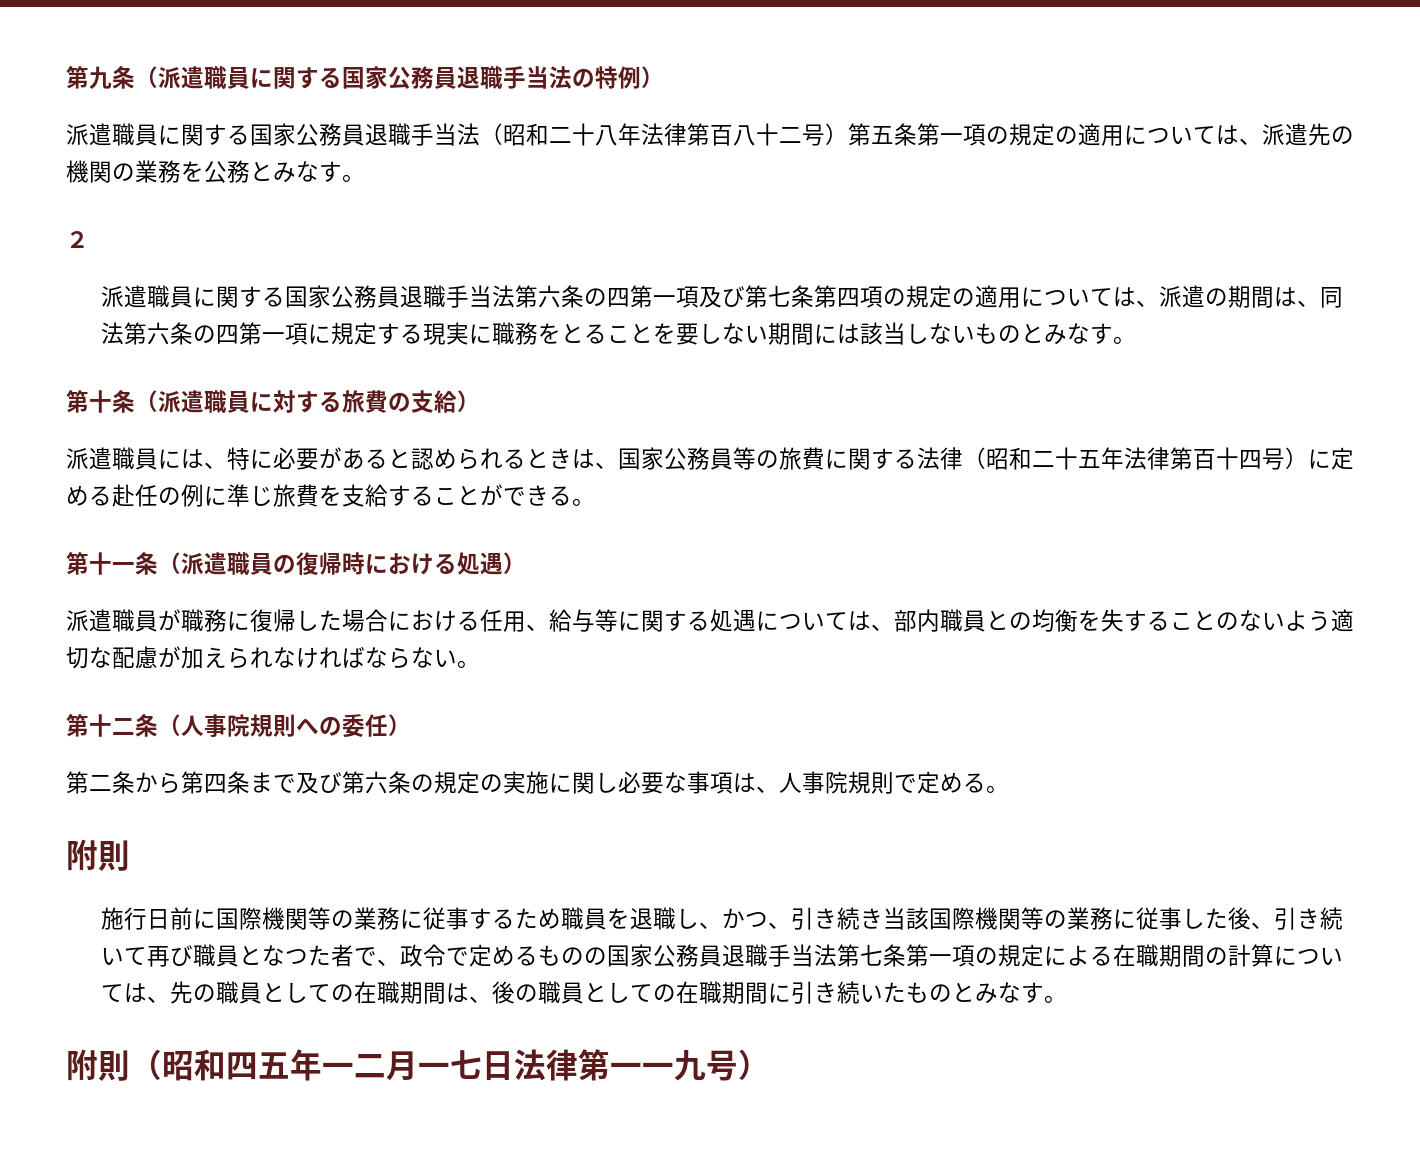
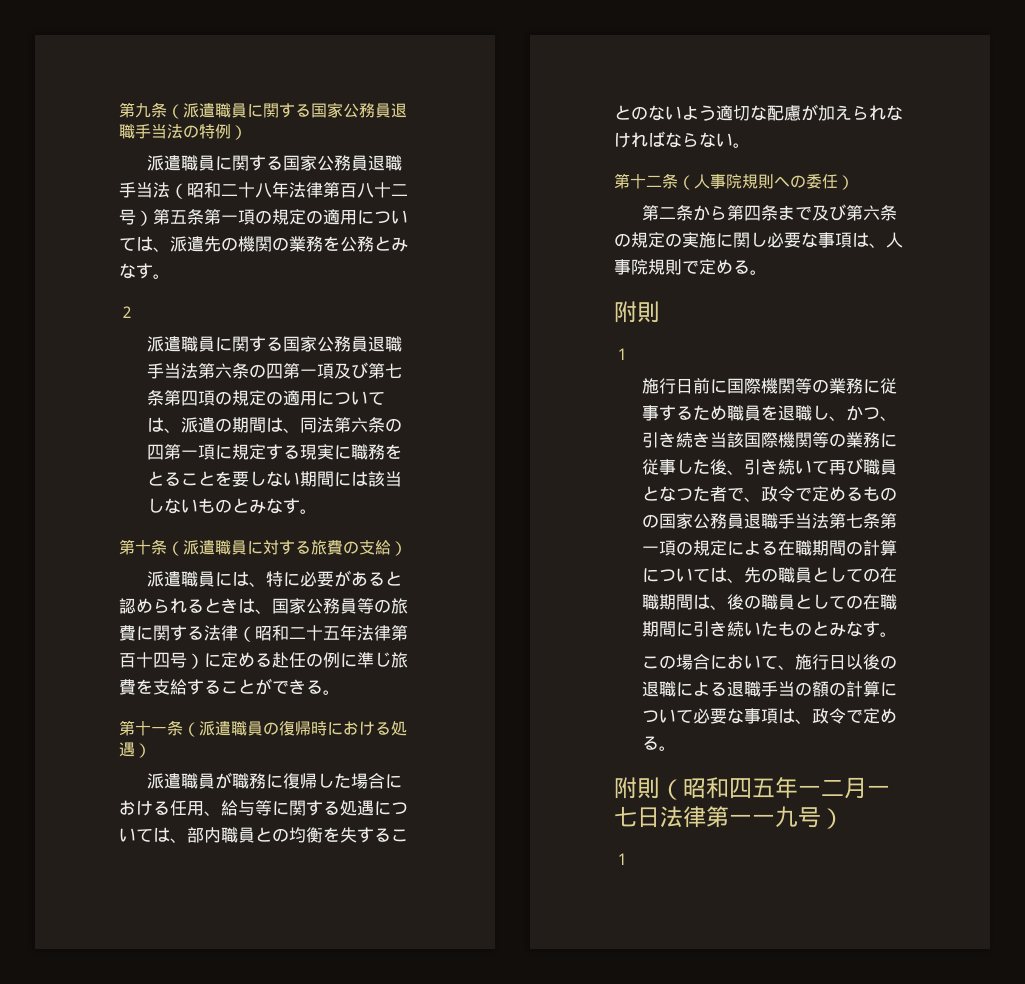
(130, 855) none -> [614,348,630,360] // １
(1068, 999) none -> [641,654,897,670] [641,681,897,697] [641,708,897,724] [641,736,676,751] // この場合において、施行日以後の退職による退職手当の額の計算について必要な事項は、政令で定める。
(770, 1064) none -> [614,853,630,865] // １

